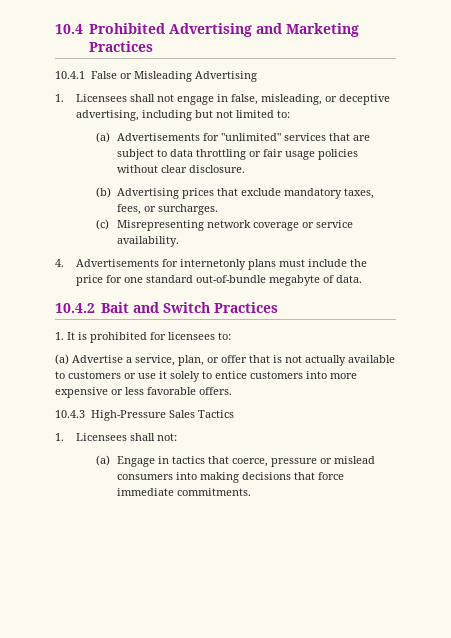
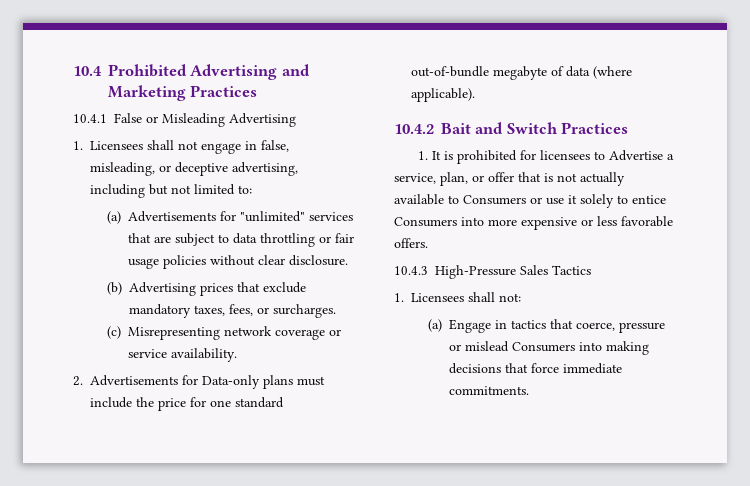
[55,259,246,270] 4. Advertisements for internetonly -> [73,375,260,389] 2. Advertisements for Data-only
[335,275,362,283] data. -> [566,66,632,79] [411,88,475,102] data (where applicable).
[218,332,231,340] [55,354,69,365] to: // (a) -> [594,151,606,160] to
[68,371,121,379] customers -> [463,195,526,205] Consumers
[250,371,303,379] customers -> [394,217,457,227] Consumers
[117,474,174,480] consumers -> [511,342,575,352] Consumers

